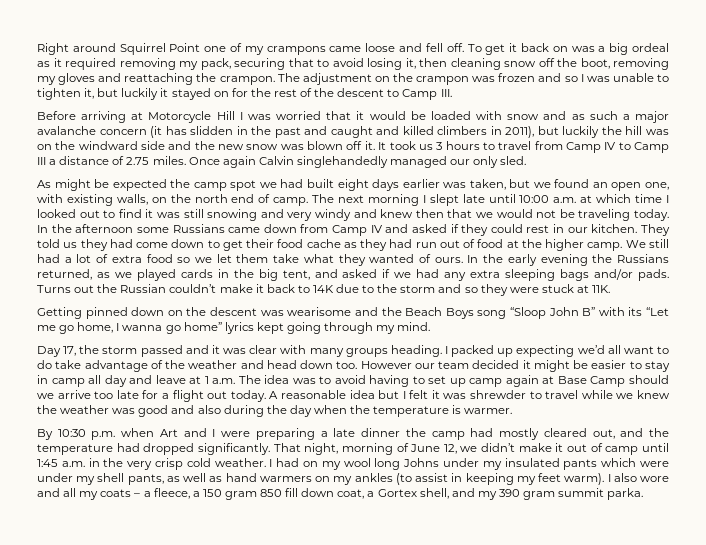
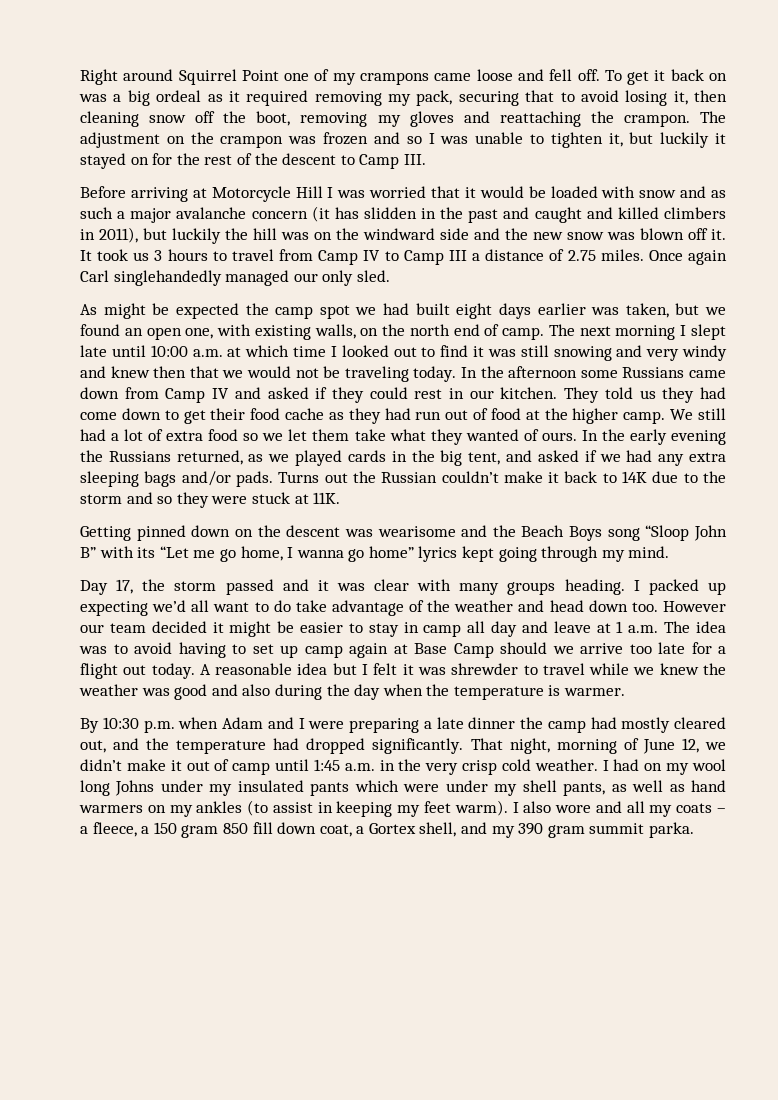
[258,156,294,165] Calvin -> [80,270,109,282] Carl
[159,429,178,437] Art -> [222,717,263,729] Adam

